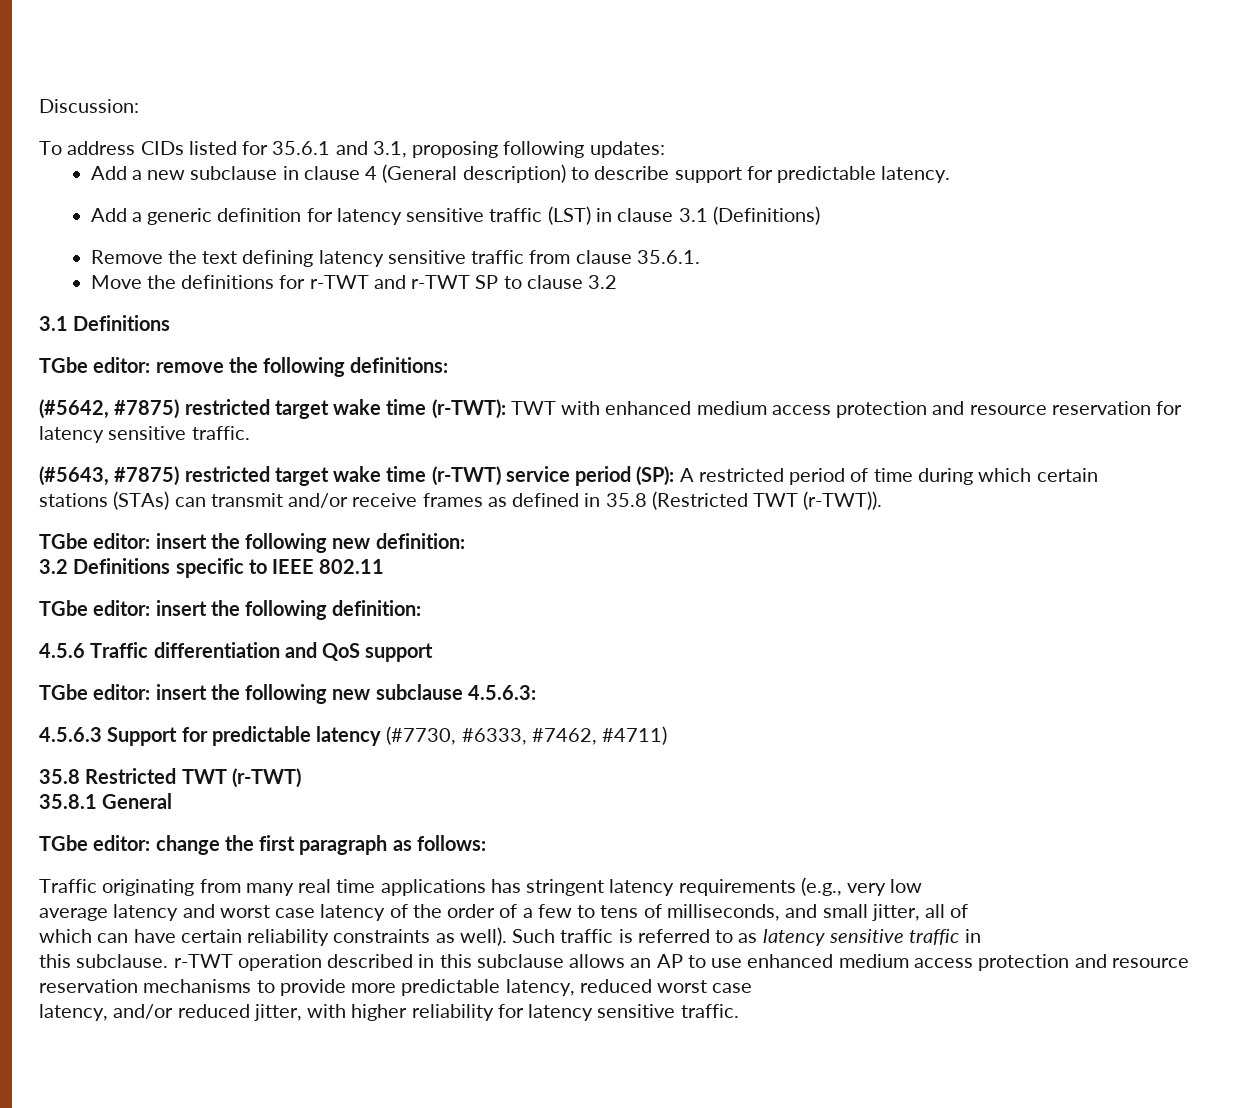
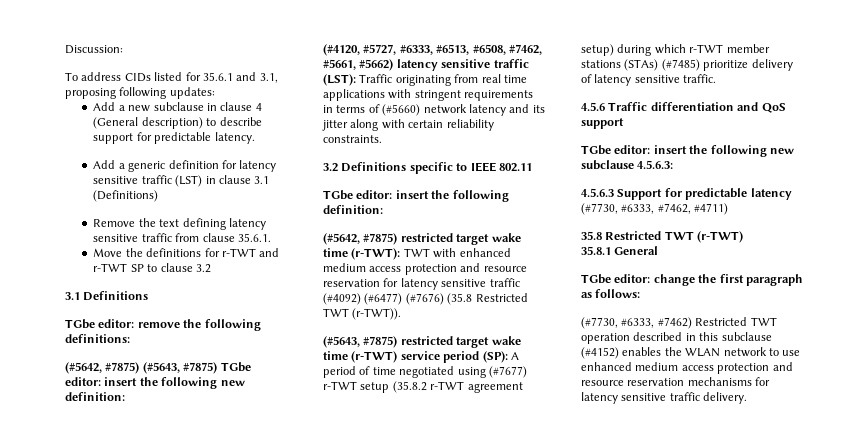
(449, 365) none -> [65,362,251,374] [65,377,245,389] [65,392,125,401] [323,44,542,56] [323,59,529,71] [323,74,527,86] [323,89,534,101] [323,104,545,116] [322,119,494,131] [323,135,382,143] [323,162,532,174] [323,190,509,202] [323,205,383,214] // (#5642, #7875) (#5643, #7875) TGbe editor: insert the following new definition: // (#4120, #5727, #6333, #6513, #6508, #7462, #5661, #5662) latency sensitive traffic (LST): Traffic originating from real time applications with stringent requirements in terms of (#5660) network latency and its jitter along with certain reliability constraints. // 3.2 Definitions specific to IEEE 802.11 // TGbe editor: insert the following definition:
[191,426,250,440] traffic. -> [489,278,520,287] [323,293,528,305] [323,308,402,320] traffic (#4092) (#6477) (#7676) (35.8 Restricted TWT (r-TWT)).
[698,468,784,482] restricted -> (519, 356) none
[917,468,1098,485] [39,491,883,510] [39,533,465,553] [39,558,385,578] [39,600,422,620] during which certain // stations (STAs) can transmit and/or receive frames as defined in 35.8 (Restricted TWT (r-TWT)). // TGbe editor: insert the following new definition: // 3.2 Definitions specific to IEEE 802.11 // TGbe editor: insert the following definition: -> [399,366,527,378] [323,381,523,393] [581,44,770,56] [581,59,793,71] [581,74,717,86] negotiated using (#7677) r-TWT setup (35.8.2 r-TWT agreement setup) during which r-TWT member stations (STAs) (#7485) prioritize delivery of latency sensitive traffic.
[39,877,923,896] [39,904,969,921] [39,927,981,946] [39,954,233,968] Traffic originating from many real time applications has stringent latency requirements (e.g., very low // average latency and worst case latency of the order of a few to tens of milliseconds, and small jitter, all of // which can have certain reliability constraints as well). Such traffic is referred to as latency sensitive traffic in // this subclause. r-TWT -> [581,317,777,329] (#7730, #6333, #7462) Restricted TWT
[569,954,683,968] allows an AP -> [581,347,767,359] (#4152) enables the WLAN network
[256,979,753,996] [39,1004,739,1021] to provide more predictable latency, reduced worst case // latency, and/or reduced jitter, with higher reliability for latency sensitive traffic. -> [755,377,771,386] [581,392,748,404] for latency sensitive traffic delivery.

